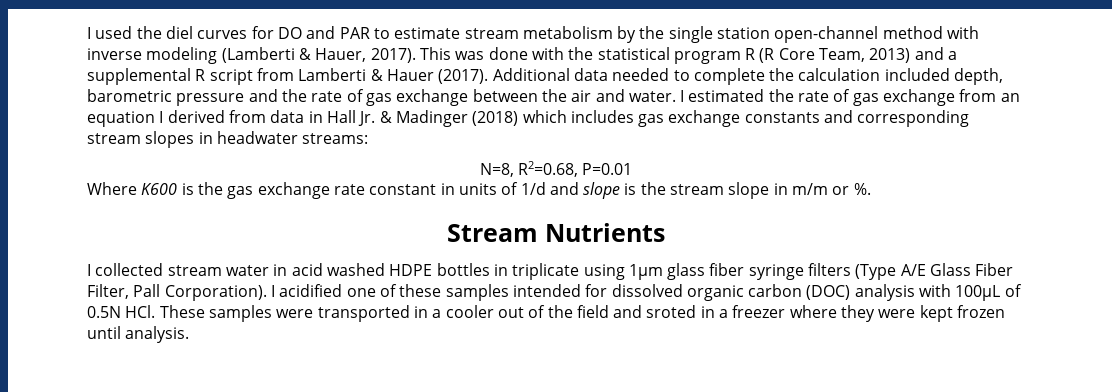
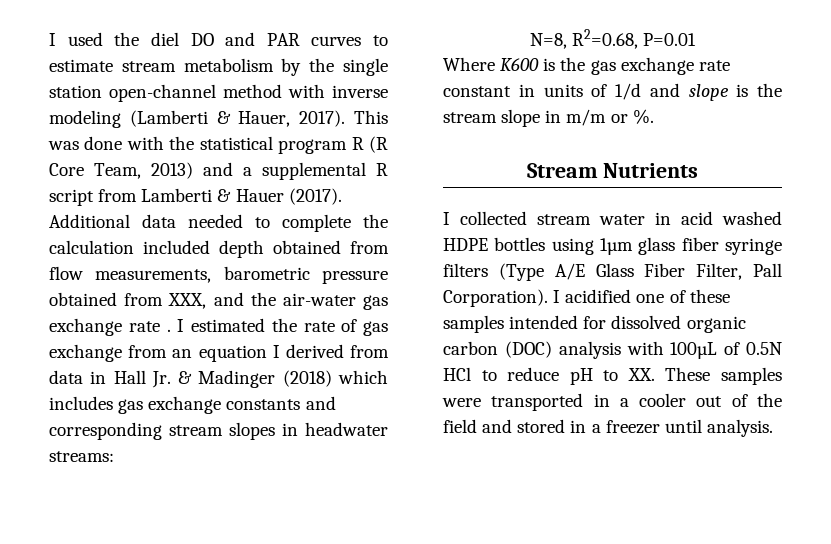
[197,26,274,39] curves for -> (179, 39) none
(370, 33) none -> [311,36,362,46] curves
[954,68,1004,85] [87,89,676,106] depth, barometric pressure and the rate of gas exchange between the air and water. -> [219,240,389,258] [49,266,388,284] [49,292,388,310] [49,318,171,336] depth obtained from flow measurements, barometric pressure obtained from XXX, and the air-water gas exchange rate .
[493,263,580,280] in triplicate -> (546, 244) none
[125,305,156,318] HCl. -> [443,367,655,385] HCl to reduce pH to XX.
[646,305,697,318] sroted -> [517,419,566,433] stored
[789,305,1006,322] where they were kept frozen -> (660, 427) none

